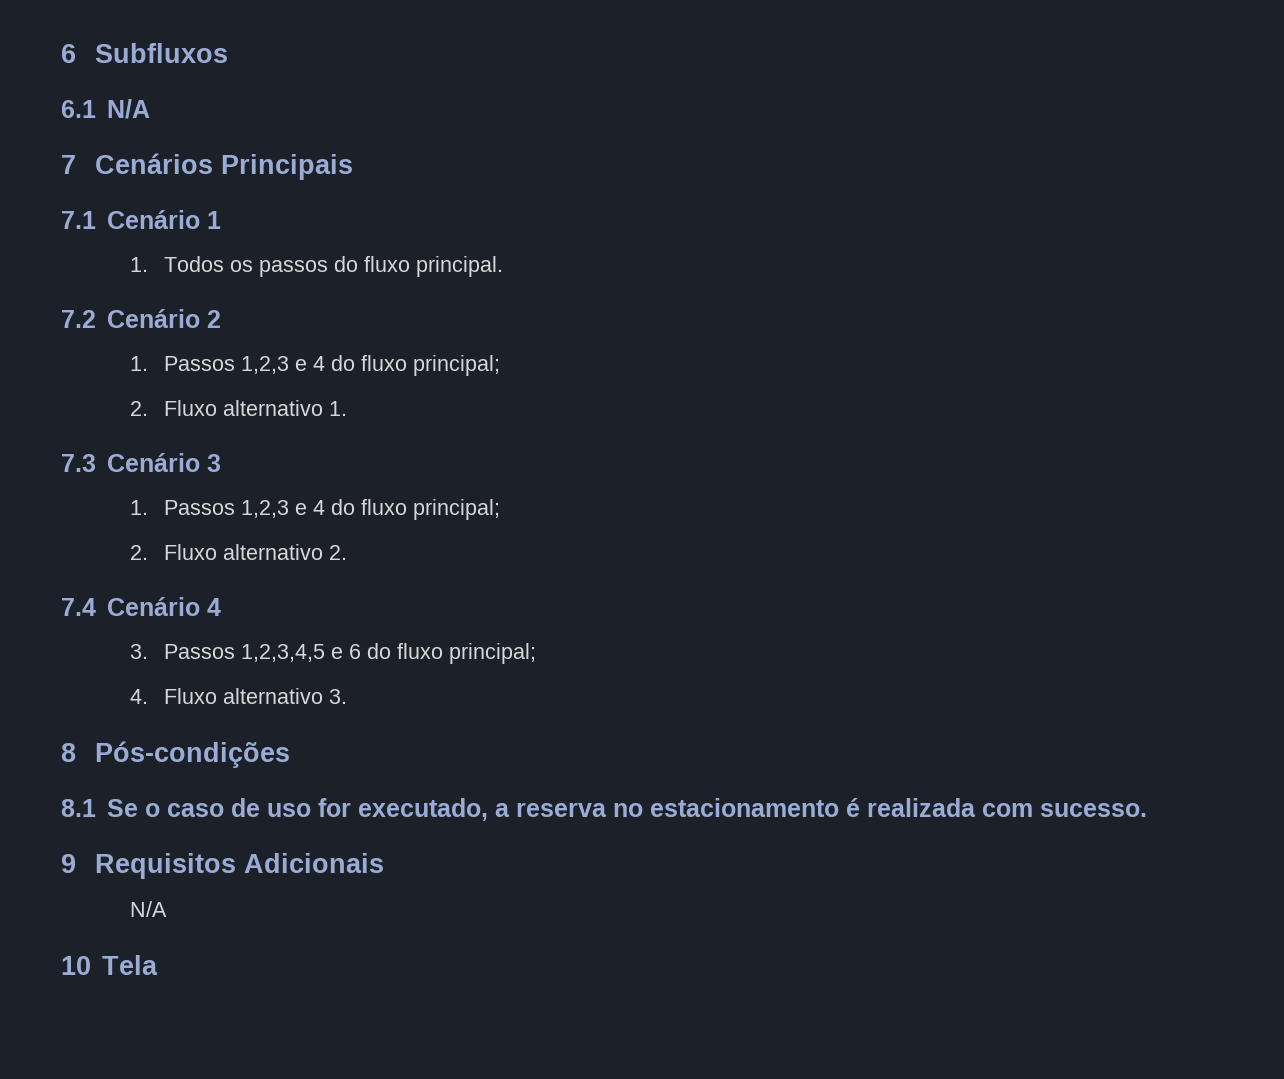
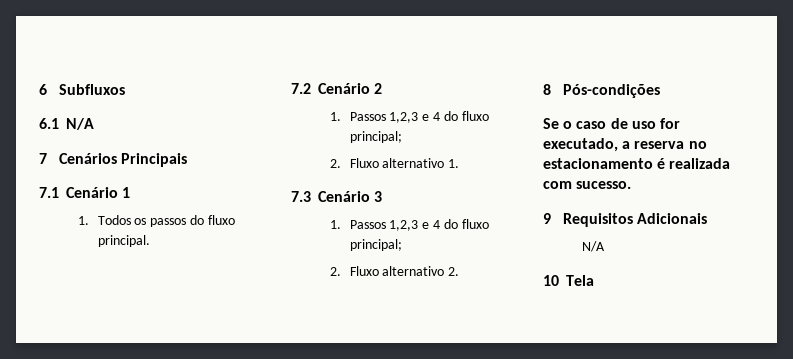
[61,597,221,616] [129,643,537,664] [129,688,348,704] // 7.4 Cenário 4 // 3. Passos 1,2,3,4,5 e 6 do fluxo principal; // 4. Fluxo alternativo 3. -> (460, 271) none
[61,799,96,817] 8.1 -> (660, 91) none

